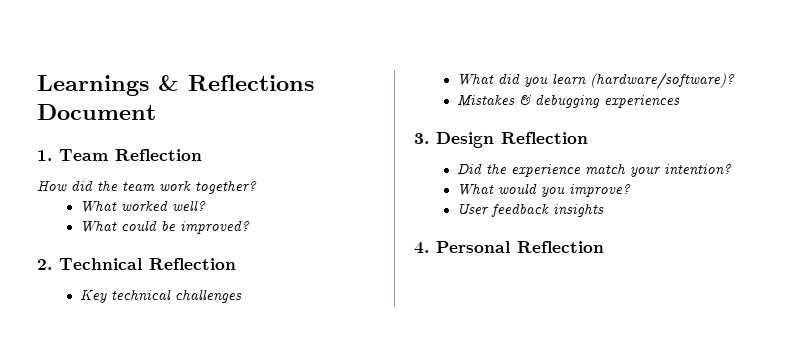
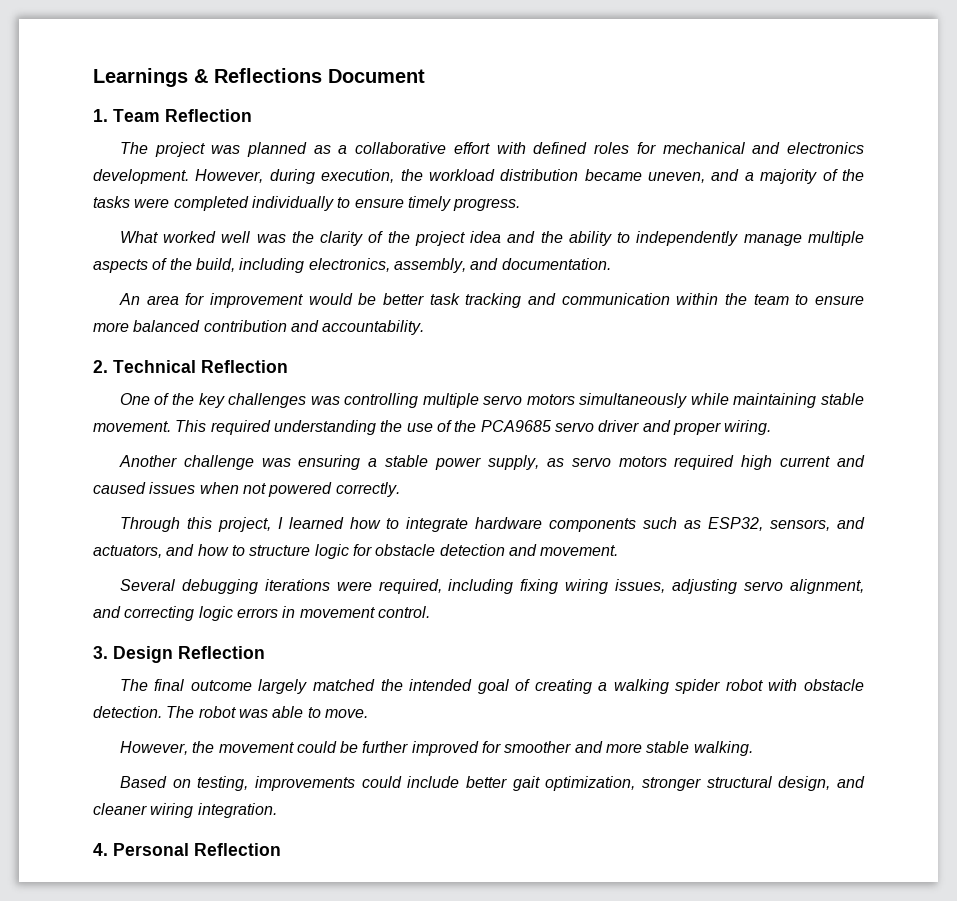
[37,180,257,194] [80,200,207,212] [80,220,251,234] [37,258,236,270] [80,289,243,303] [457,72,736,90] [457,94,681,108] [414,132,588,148] [457,163,733,177] [457,183,632,197] [457,203,605,217] How did the team work together? // What worked well? // What could be improved? // 2. Technical Reflection // Key technical challenges // What did you learn (hardware/software)? // Mistakes & debugging experiences // 3. Design Reflection // Did the experience match your intention? // What would you improve? // User feedback insights -> [119,142,865,157] [93,169,864,184] [93,196,521,211] [119,231,864,246] [93,258,611,273] [118,293,865,308] [93,320,425,335] [93,360,288,373] [119,393,865,408] [93,420,772,435] [118,455,865,470] [93,482,400,497] [119,517,865,532] [93,544,619,559] [119,579,865,594] [93,606,430,621] [93,646,265,663] [119,679,865,694] [93,706,368,718] [119,741,753,756] [119,776,865,791] [93,803,277,818] The project was planned as a collaborative effort with defined roles for mechanical and electronics development. However, during execution, the workload distribution became uneven, and a majority of the tasks were completed individually to ensure timely progress. // What worked well was the clarity of the project idea and the ability to independently manage multiple aspects of the build, including electronics, assembly, and documentation. // An area for improvement would be better task tracking and communication within the team to ensure more balanced contribution and accountability. // 2. Technical Reflection // One of the key challenges was controlling multiple servo motors simultaneously while maintaining stable movement. This required understanding the use of the PCA9685 servo driver and proper wiring. // Another challenge was ensuring a stable power supply, as servo motors required high current and caused issues when not powered correctly. // Through this project, I learned how to integrate hardware components such as ESP32, sensors, and actuators, and how to structure logic for obstacle detection and movement. // Several debugging iterations were required, including fixing wiring issues, adjusting servo alignment, and correcting logic errors in movement control. // 3. Design Reflection // The final outcome largely matched the intended goal of creating a walking spider robot with obstacle detection. The robot was able to move. // However, the movement could be further improved for smoother and more stable walking. // Based on testing, improvements could include better gait optimization, stronger structural design, and cleaner wiring integration.

